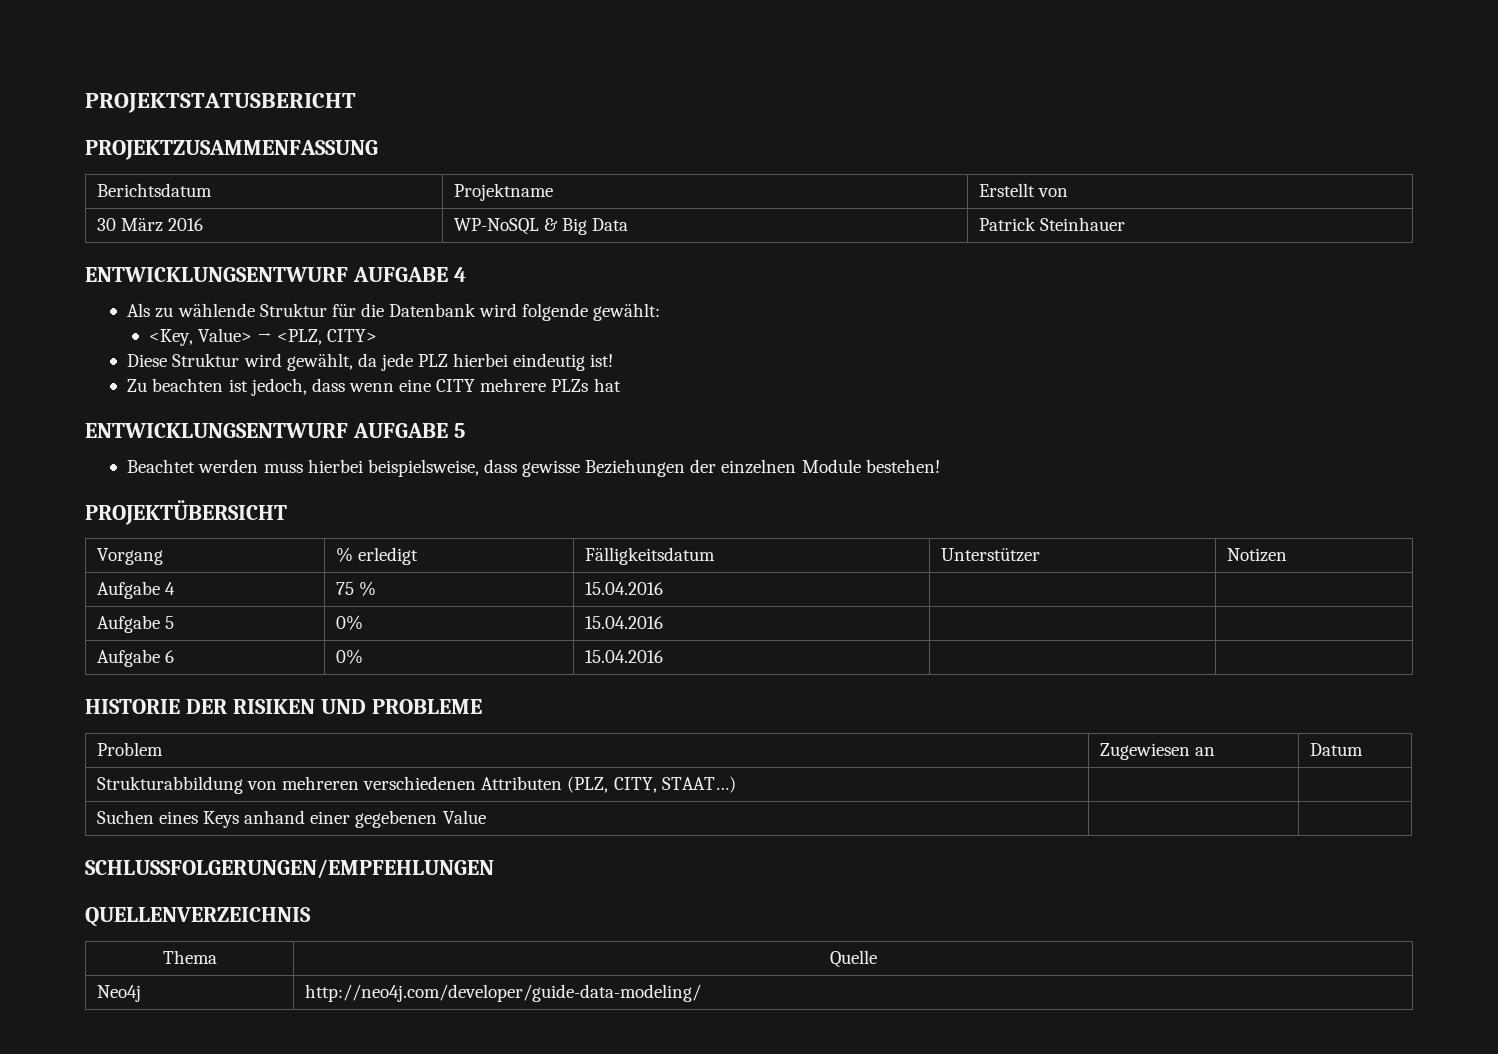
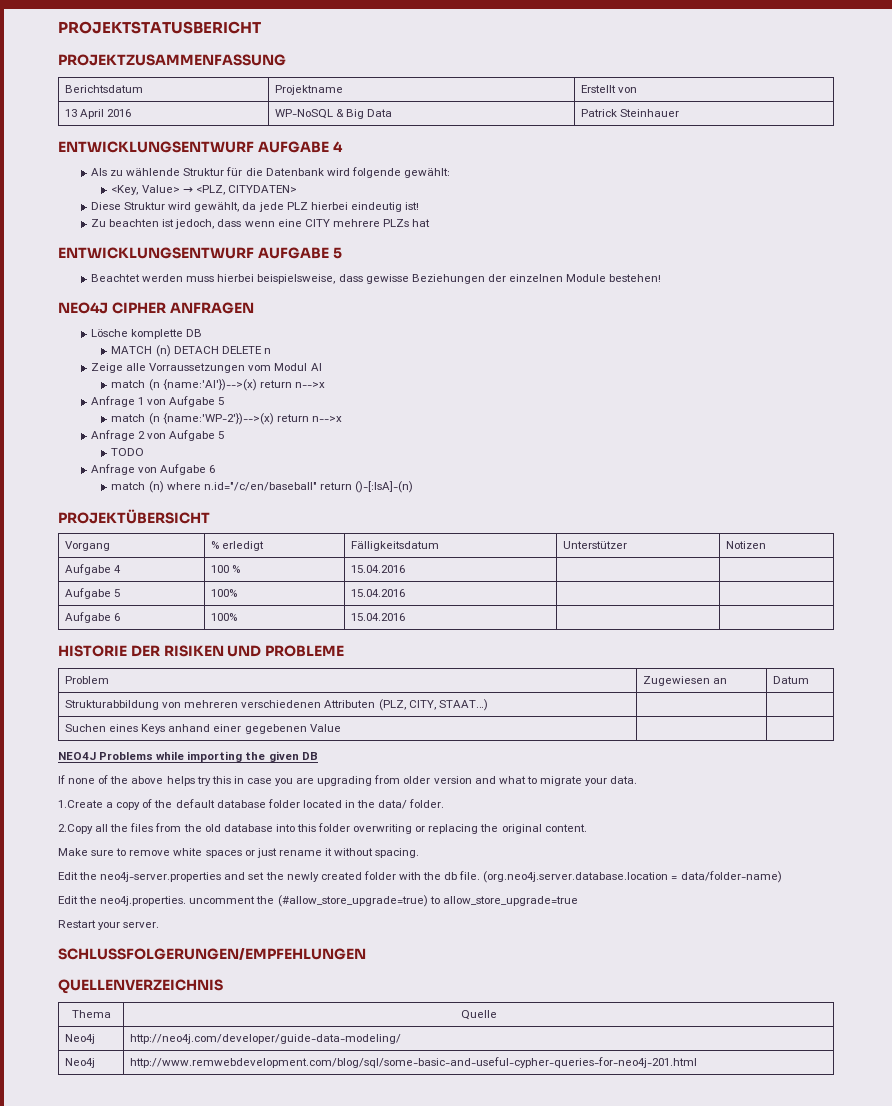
[96,218,163,232] 30 März -> [65,109,105,119] 13 April
[327,329,378,342] CITY> -> [227,185,297,193] CITYDATEN>
(940, 466) none -> [58,302,254,314] [91,329,203,339] [111,345,271,357] [91,363,322,373] [111,379,325,391] [91,396,225,407] [111,413,342,425] [91,430,225,441] [111,448,145,456] [91,464,216,475] [111,481,413,493] // NEO4J CIPHER ANFRAGEN // Lösche komplette DB // MATCH (n) DETACH DELETE n // Zeige alle Vorraussetzungen vom Modul AI // match (n {name:'AI'})-->(x) return n-->x // Anfrage 1 von Aufgabe 5 // match (n {name:'WP-2'})-->(x) return n-->x // Anfrage 2 von Aufgabe 5 // TODO // Anfrage von Aufgabe 6 // match (n) where n.id="/c/en/baseball" return ()-[:IsA]-(n)
[335,582,354,595] 75 -> [211,565,230,573] 100
[335,615,363,630] 0% -> [211,589,238,597] 100%
[335,649,363,664] 0% -> [211,613,238,621] 100%
(486, 817) none -> [58,751,318,762] [58,775,638,786] [58,799,445,810] [58,823,587,834] [58,848,420,858] [58,871,782,883] [58,895,578,907] [58,920,160,930] // NEO4J Problems while importing the given DB // If none of the above helps try this in case you are upgrading from older version and what to migrate your data. // 1.Create a copy of the default database folder located in the data/ folder. // 2.Copy all the files from the old database into this folder overwriting or replacing the original content. // Make sure to remove white spaces or just rename it without spacing. // Edit the neo4j-server.properties and set the newly created folder with the db file. (org.neo4j.server.database.location = data/folder-name) // Edit the neo4j.properties. uncomment the (#allow_store_upgrade=true) to allow_store_upgrade=true // Restart your server.
(701, 993) none -> [65,1058,96,1068] [130,1057,698,1068] // Neo4j | http://www.remwebdevelopment.com/blog/sql/some-basic-and-useful-cypher-queries-for-neo4j-201.html

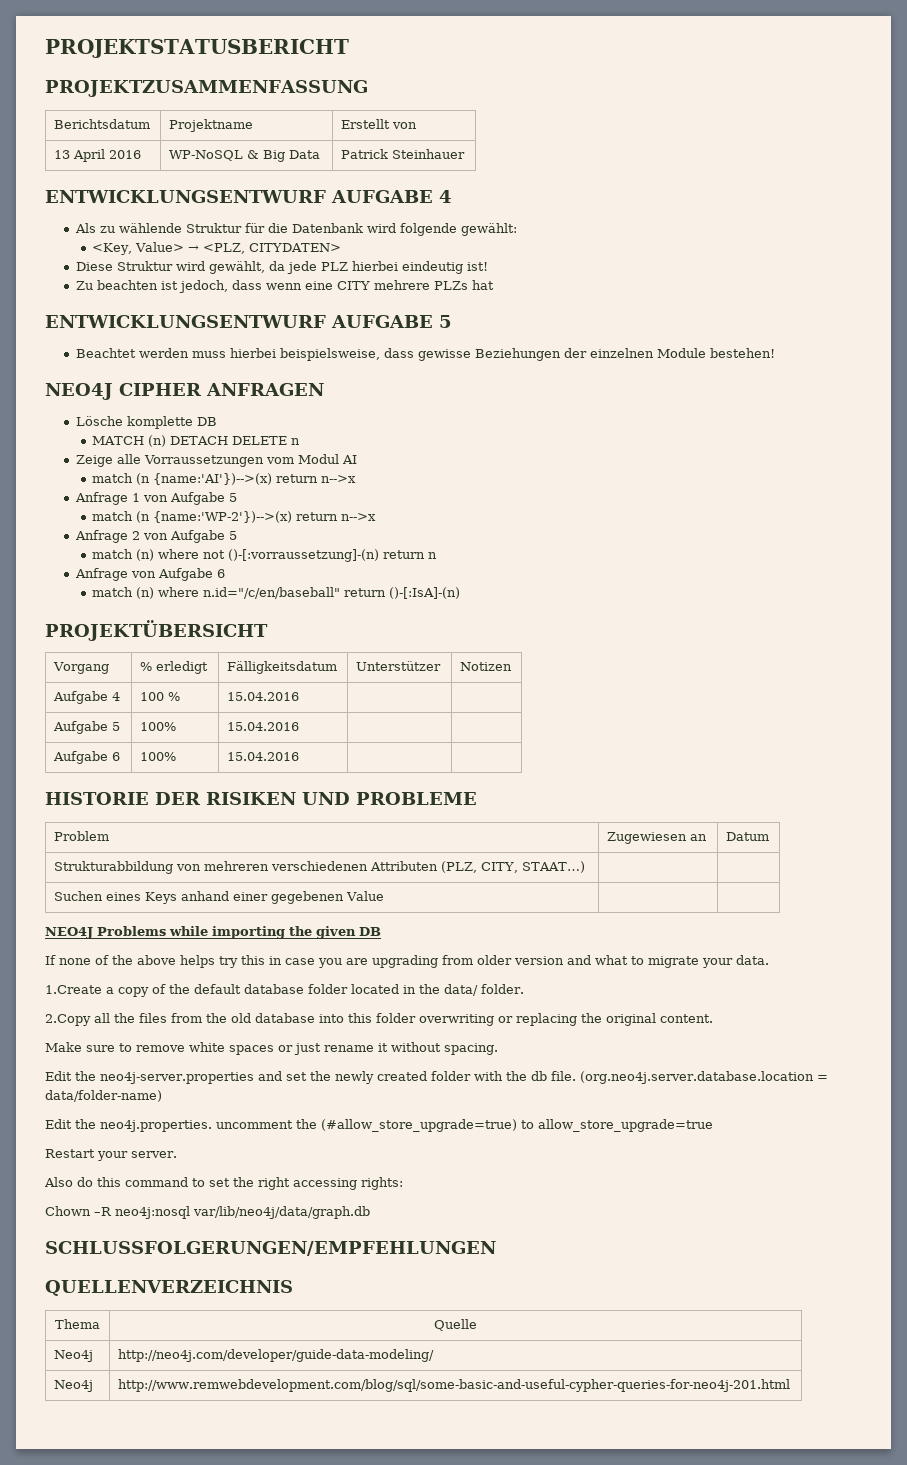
[111,448,145,456] TODO -> [92,549,438,562] match (n) where not ()-[:vorraussetzung]-(n) return n
(160, 925) none -> [44,1177,403,1190] [45,1206,370,1219] // Also do this command to set the right accessing rights: // Chown –R neo4j:nosql var/lib/neo4j/data/graph.db

